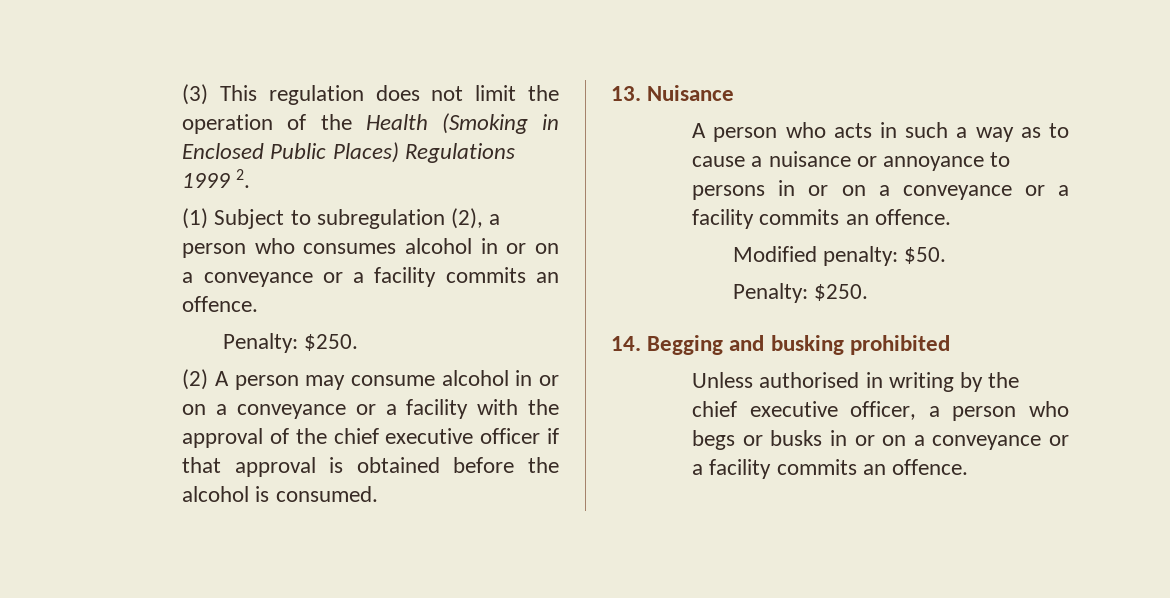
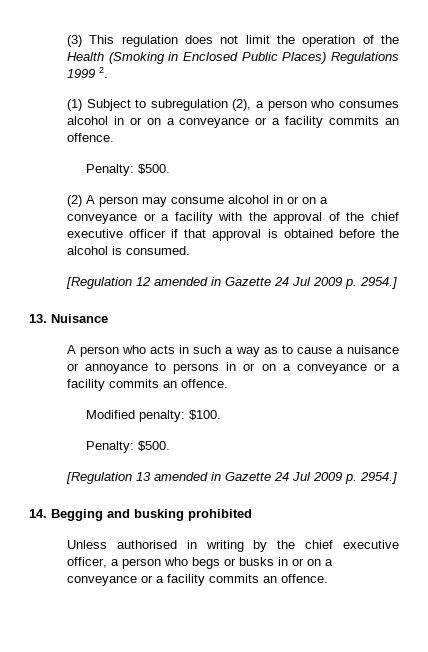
[304,334,359,351] $250. -> [137,164,170,174] $500.
(378, 494) none -> [65,277,397,289] // [Regulation 12 amended in Gazette 24 Jul 2009 p. 2954.]
[904,247,947,264] [732,283,869,303] $50. // Penalty: $250. -> [188,410,221,420] [85,441,170,453] [65,472,397,484] $100. // Penalty: $500. // [Regulation 13 amended in Gazette 24 Jul 2009 p. 2954.]

